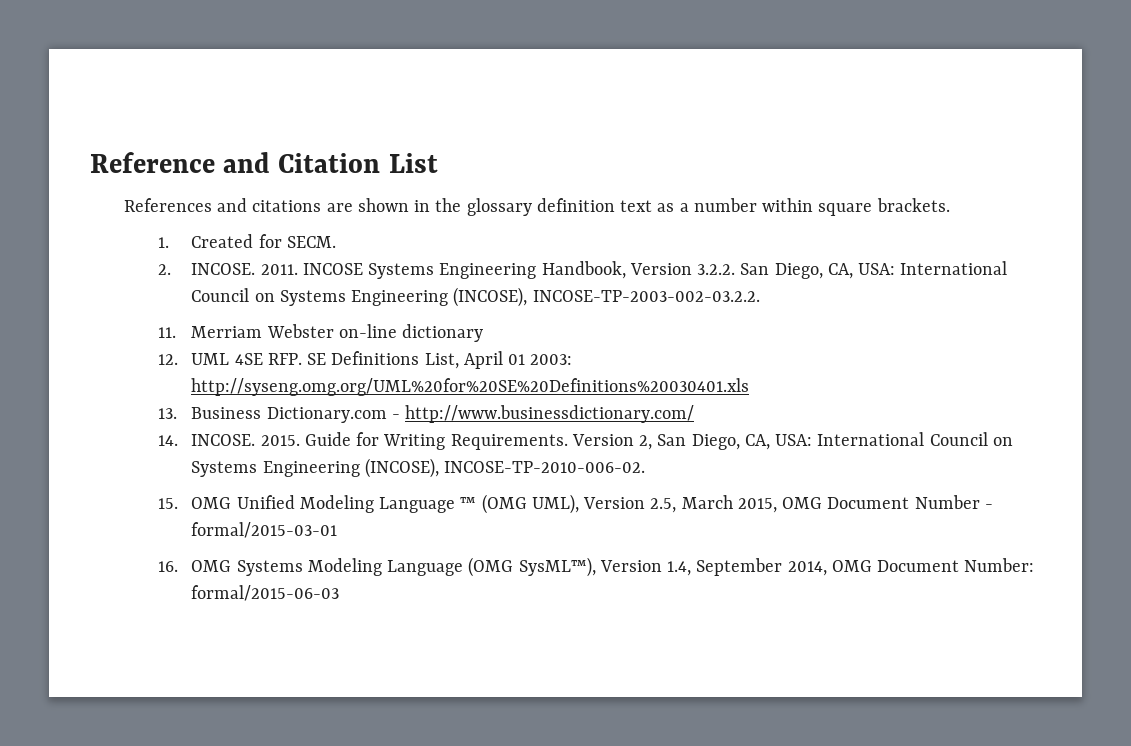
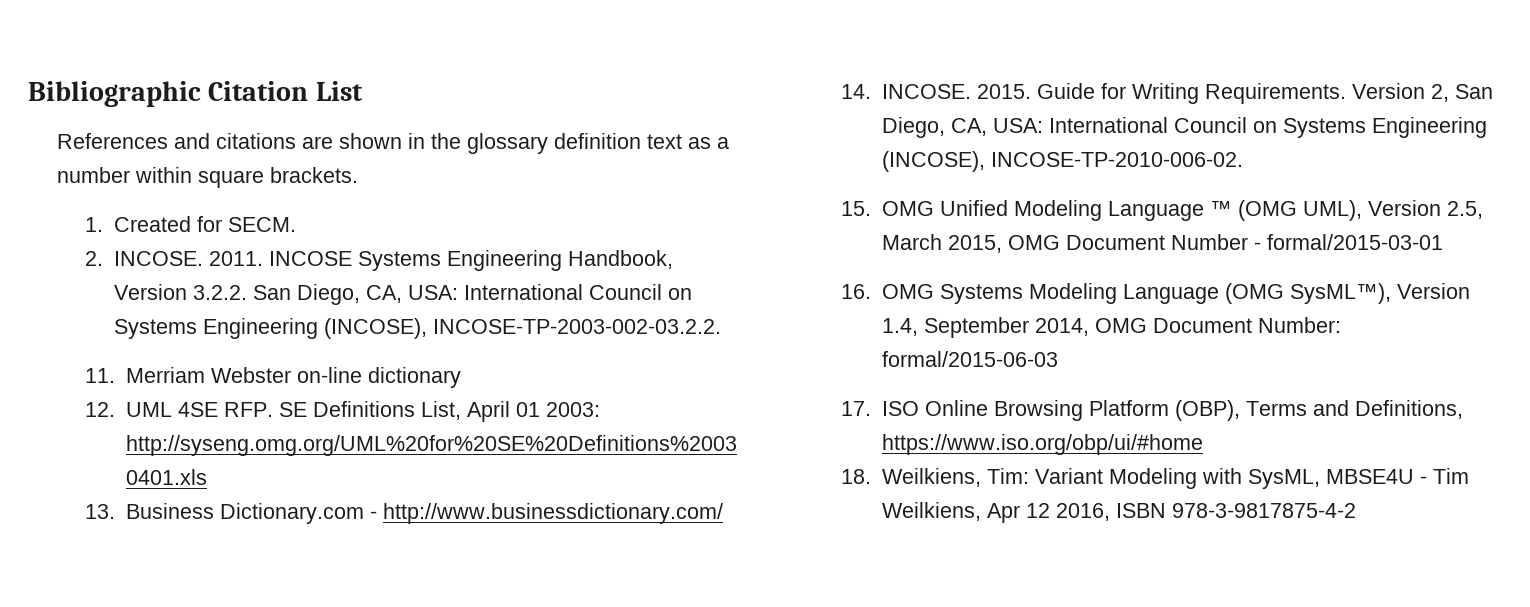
[90,152,271,173] Reference and -> [28,81,201,107] Bibliographic
(340, 593) none -> [841,400,1463,421] [881,434,1203,455] [841,468,1469,489] [881,502,1356,523] // 17. ISO Online Browsing Platform (OBP), Terms and Definitions, https://www.iso.org/obp/ui/#home // 18. Weilkiens, Tim: Variant Modeling with SysML, MBSE4U - Tim Weilkiens, Apr 12 2016, ISBN 978-3-9817875-4-2

